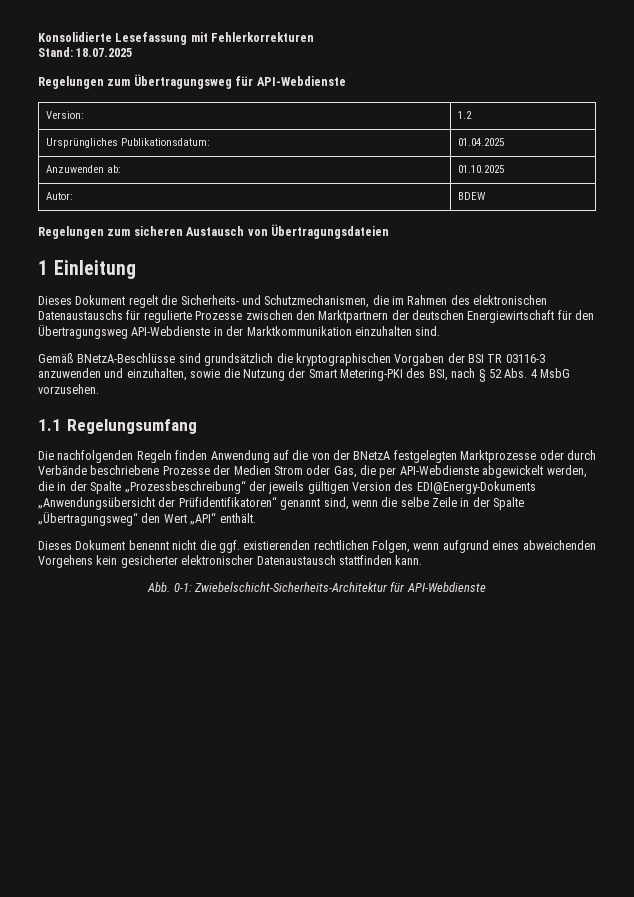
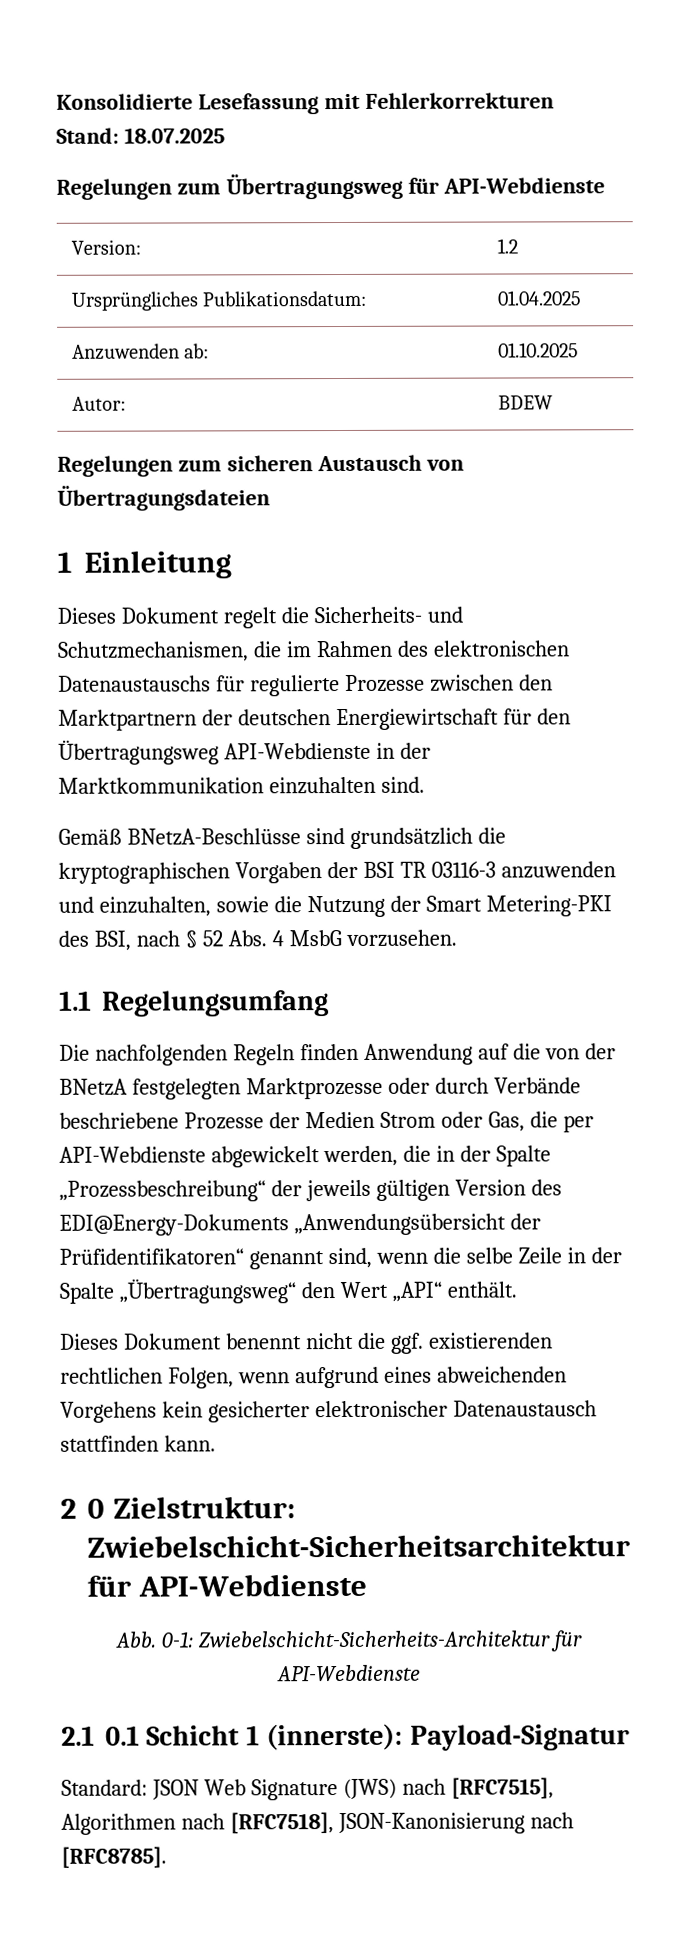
(423, 560) none -> [60,1496,296,1519] [87,1534,632,1558] [87,1573,367,1597] // 2 0 Zielstruktur: Zwiebelschicht-Sicherheitsarchitektur für API-Webdienste
(486, 587) none -> [61,1723,630,1751] [61,1777,554,1801] [61,1812,574,1835] [61,1846,167,1868] // 2.1 0.1 Schicht 1 (innerste): Payload-Signatur // Standard: JSON Web Signature (JWS) nach [RFC7515], Algorithmen nach [RFC7518], JSON-Kanonisierung nach [RFC8785].

